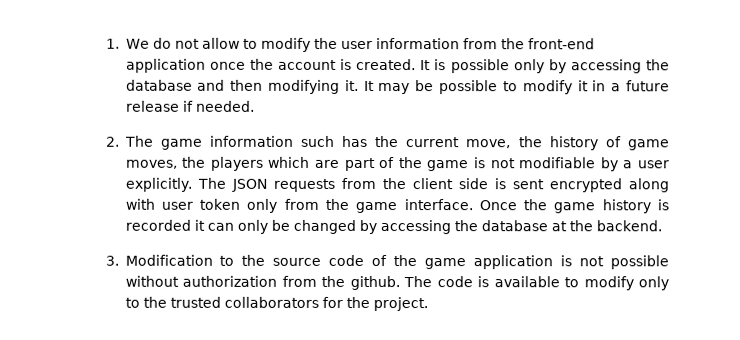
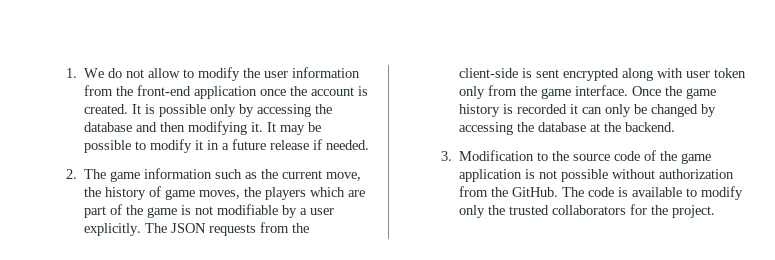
[342,135,369,147] has -> [245,172,258,179] as
[412,178,489,190] client side -> [459,68,519,78] client-side
[349,275,400,291] github. -> [512,187,559,197] GitHub.
[124,297,140,308] to -> (486, 211) none

